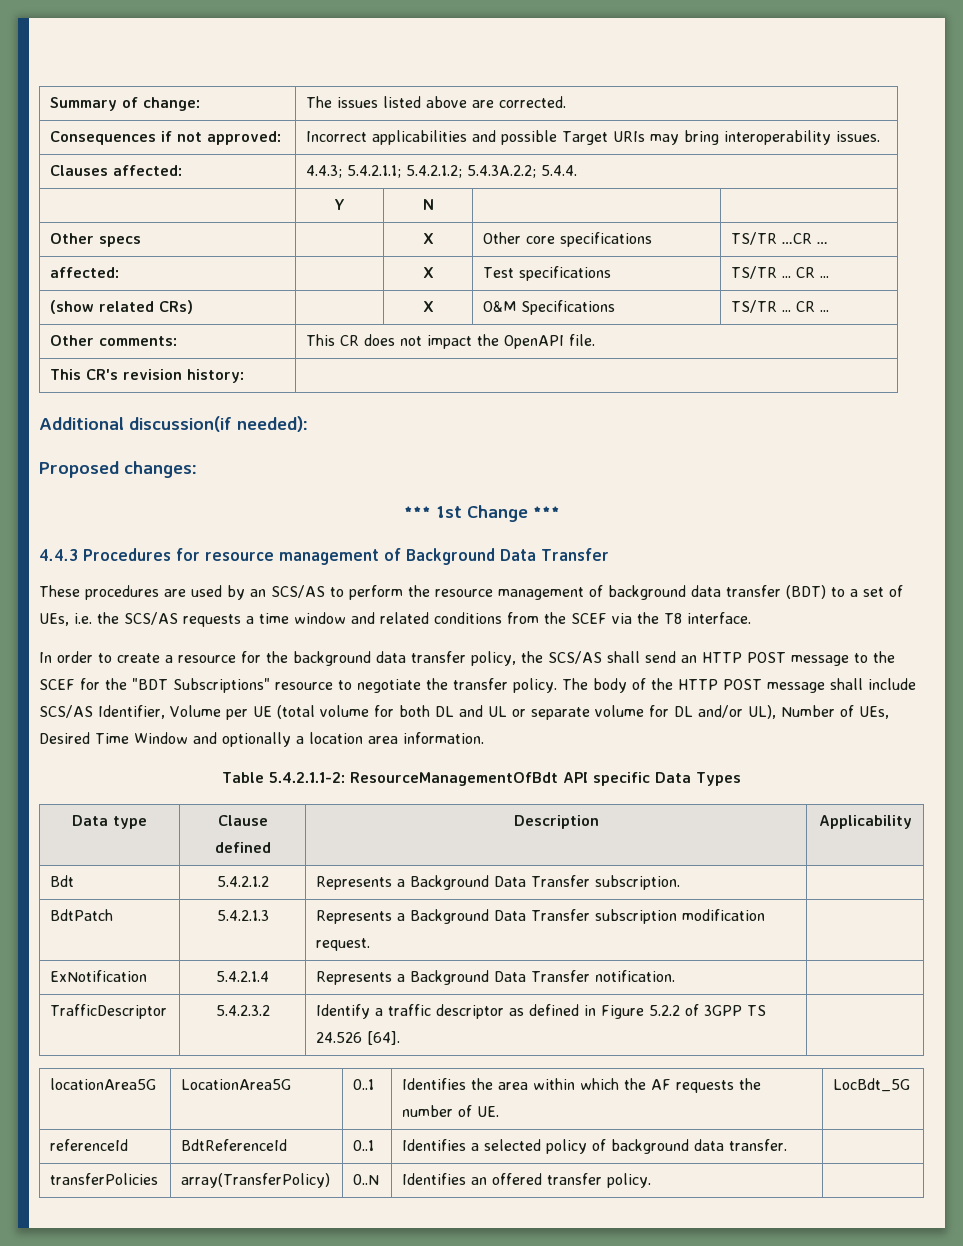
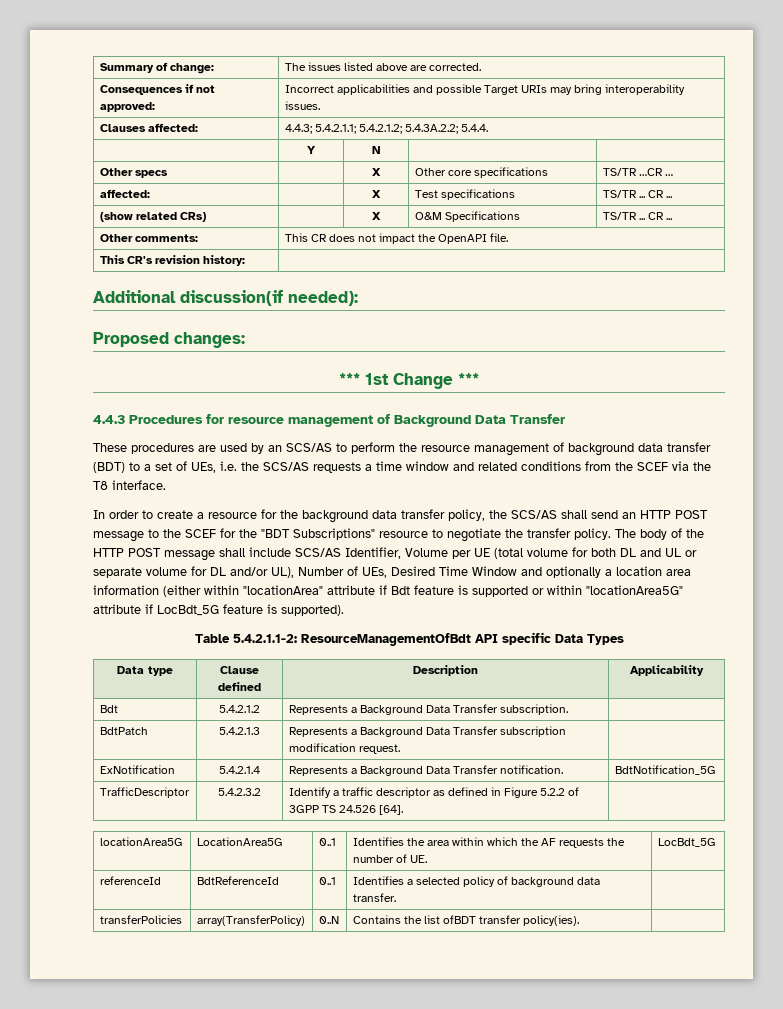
[403,732,484,744] information. -> [93,585,683,597] [93,604,344,616] information (either within "locationArea" attribute if Bdt feature is supported or within "locationArea5G" attribute if LocBdt_5G feature is supported).
(676, 976) none -> [614,765,716,775] BdtNotification_5G
[402,1173,652,1188] Identifies an offered transfer policy. -> [352,915,580,926] Contains the list ofBDT transfer policy(ies).

